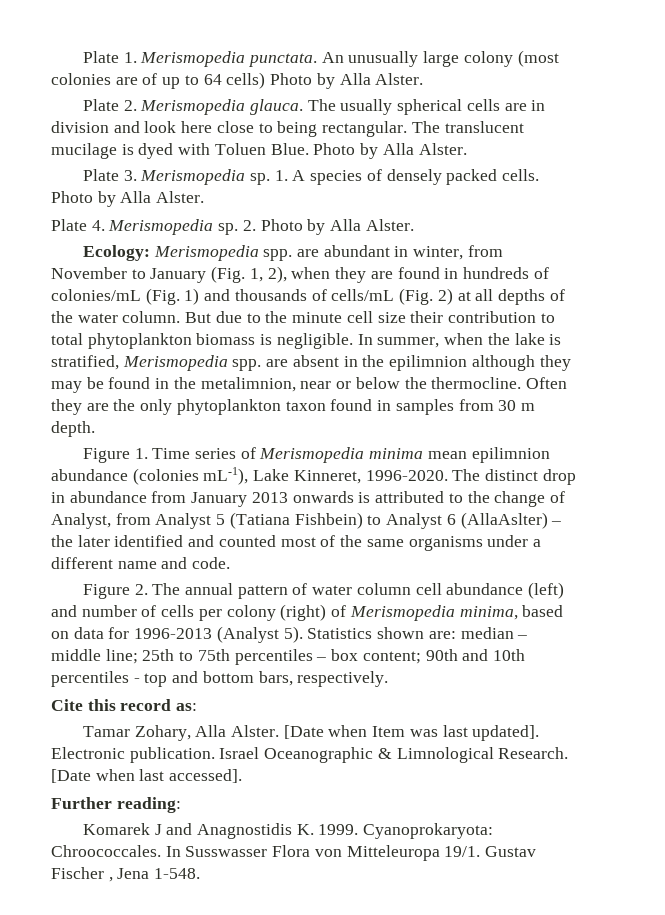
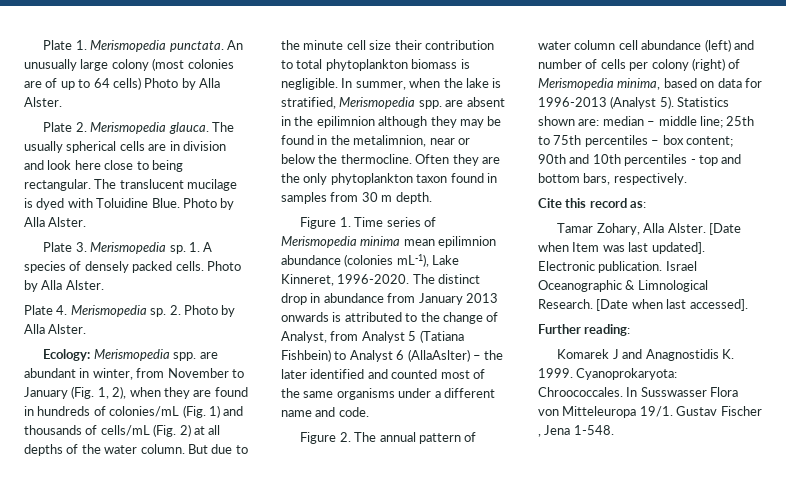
[214,143,266,155] Toluen -> [96,198,149,208] Toluidine

